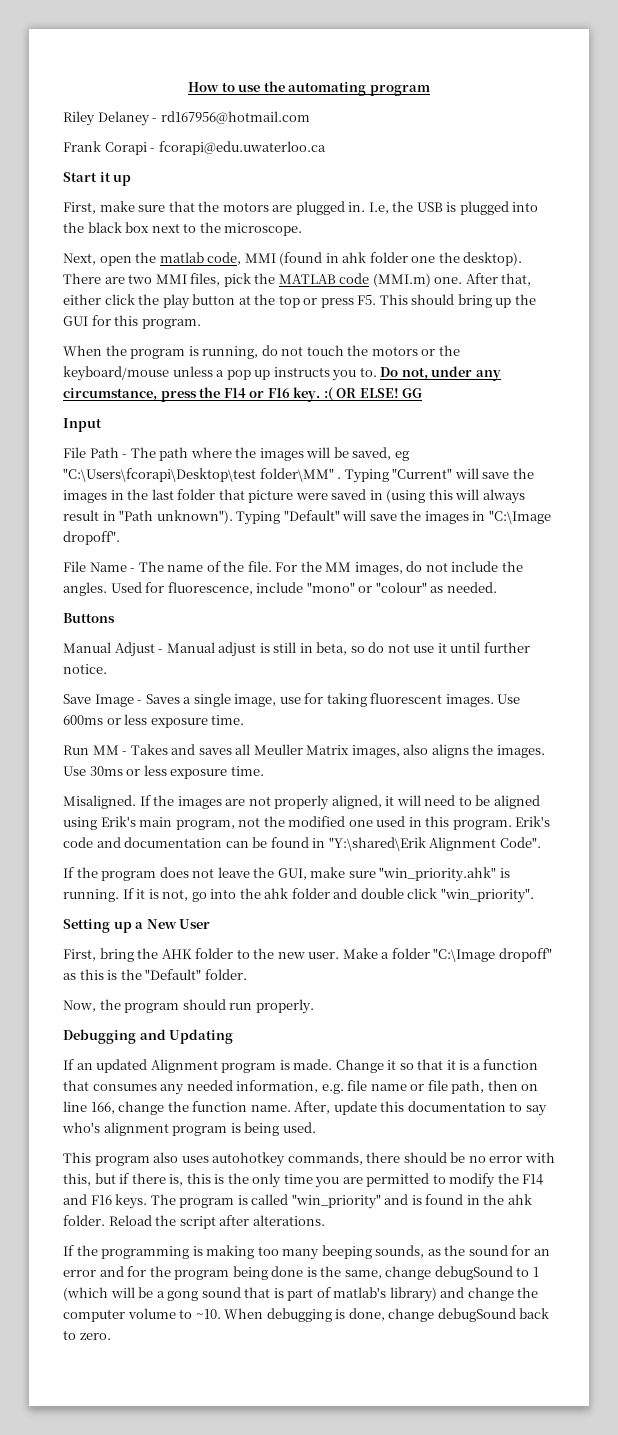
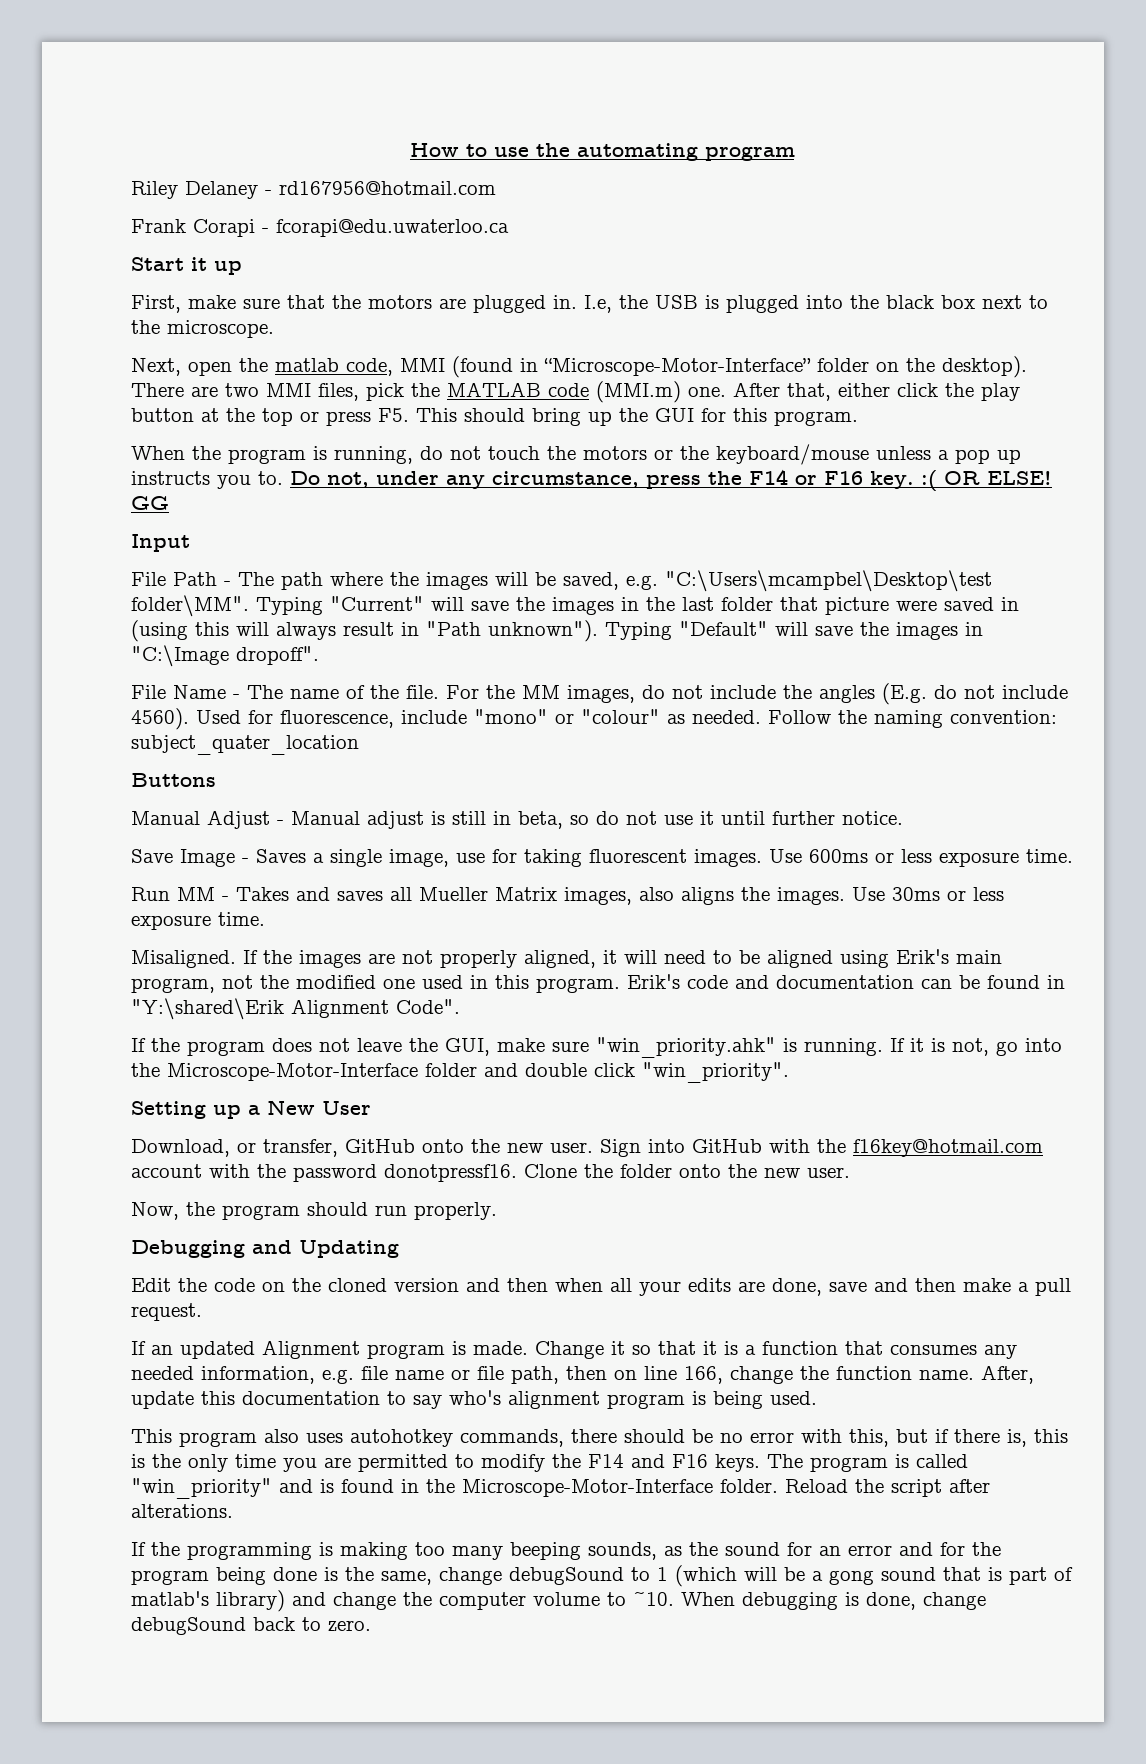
[342,252,436,263] ahk folder one -> [544,358,899,376] “Microscope-Motor-Interface” folder on
[394,451,409,461] [63,468,342,482] eg "C:\Users\fcorapi\Desktop\test folder\MM" . -> [626,570,992,592] [131,595,249,617] e.g. "C:\Users\mcampbel\Desktop\test folder\MM".
[63,582,107,596] angles. -> [819,683,1068,705] [131,708,189,730] angles (E.g. do not include 4560).
(497, 587) none -> [768,710,1057,728] [131,735,359,755] Follow the naming convention: subject_quater_location
[253,744,303,755] Meuller -> [419,887,488,901] Mueller
[264,888,289,899] ahk -> [167,1063,418,1081] Microscope-Motor-Interface
[63,948,552,962] [63,969,247,980] First, bring the AHK folder to the new user. Make a folder "C:\Image dropoff" as this is the "Default" folder. -> [131,1139,1043,1157] [131,1164,850,1182] Download, or transfer, GitHub onto the new user. Sign into GitHub with the f16key@hotmail.com account with the password donotpressf16. Clone the folder onto the new user.
(234, 1036) none -> [131,1278,1071,1296] [131,1303,202,1321] // Edit the code on the cloned version and then when all your edits are done, save and then make a pull request.
[507,1194,532,1205] ahk -> [462,1479,713,1497] Microscope-Motor-Interface

